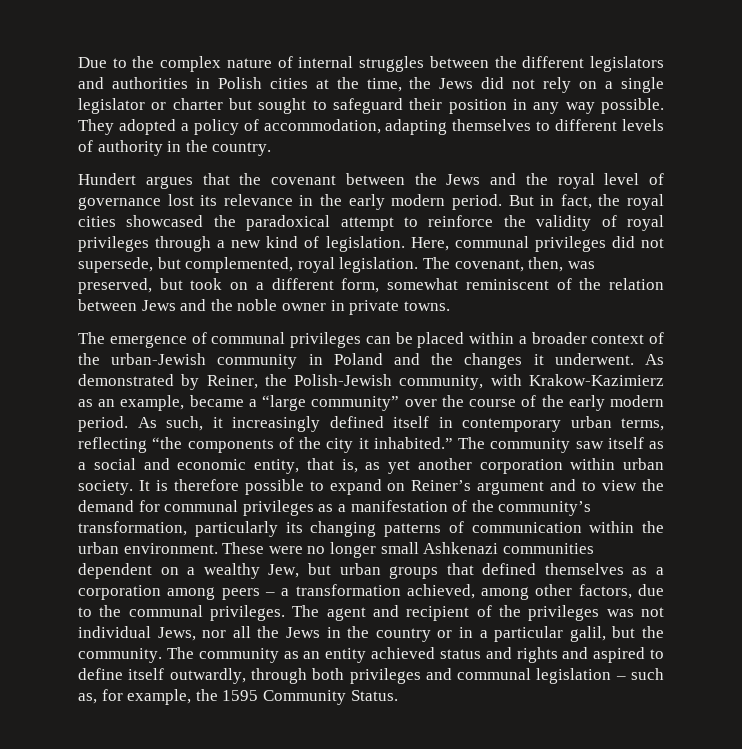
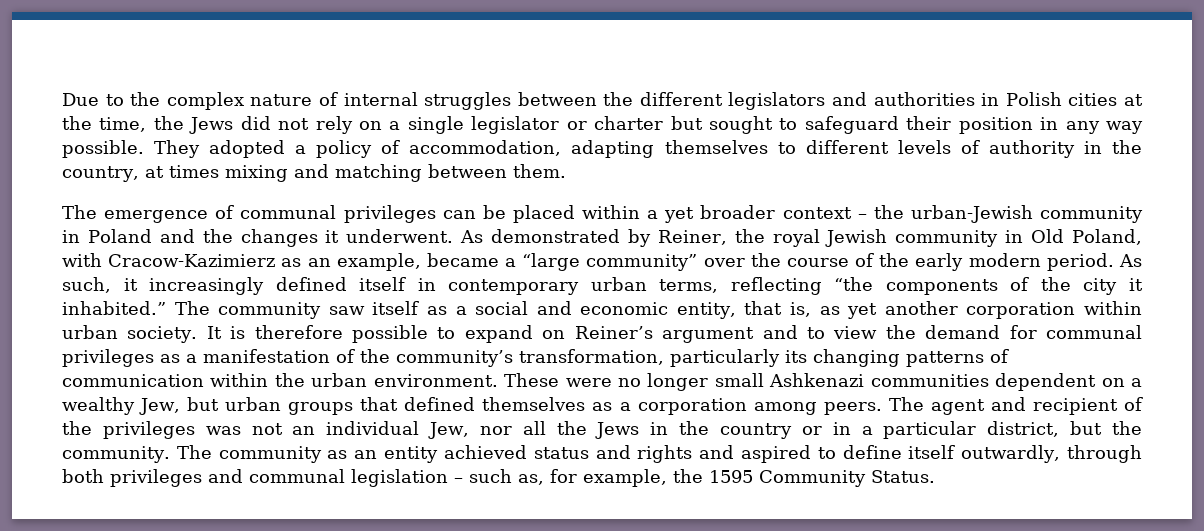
[212,142,272,156] [78,173,664,189] [78,194,664,210] [78,215,664,231] [78,236,664,252] [78,257,595,273] [78,278,664,294] [78,299,450,315] country. // Hundert argues that the covenant between the Jews and the royal level of governance lost its relevance in the early modern period. But in fact, the royal cities showcased the paradoxical attempt to reinforce the validity of royal privileges through a new kind of legislation. Here, communal privileges did not supersede, but complemented, royal legislation. The covenant, then, was preserved, but took on a different form, somewhat reminiscent of the relation between Jews and the noble owner in private towns. -> [62,164,566,182] country, at times mixing and matching between them.
(527, 340) none -> [664,207,695,223] yet
[649,332,664,344] of -> [857,214,867,219] –
[294,374,664,390] Polish-Jewish community, with Krakow-Kazimierz -> [772,229,1143,247] [62,253,276,267] royal Jewish community in Old Poland, with Cracow-Kazimierz
[221,584,664,600] [78,605,285,621] peers – a transformation achieved, among other factors, due to the communal privileges. -> [823,402,882,415] peers.
[78,626,196,641] individual Jews, -> [292,421,470,439] an individual Jew,
[569,626,606,642] galil, -> [987,421,1060,437] district,

